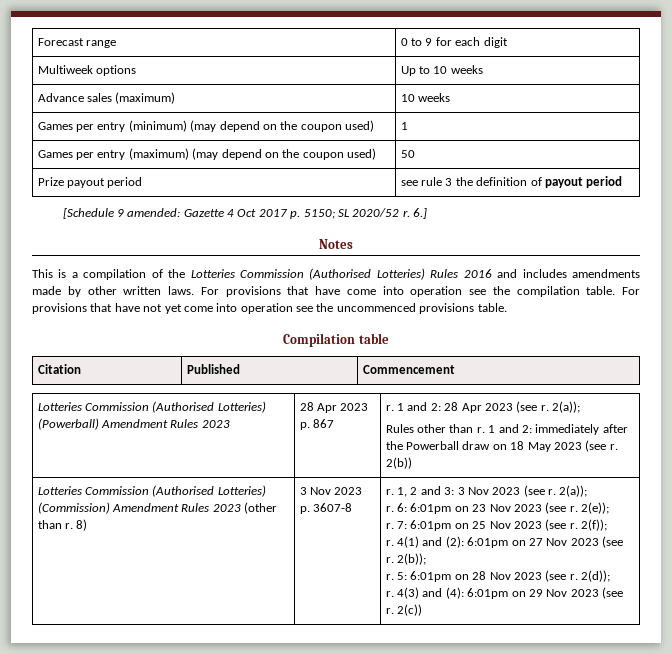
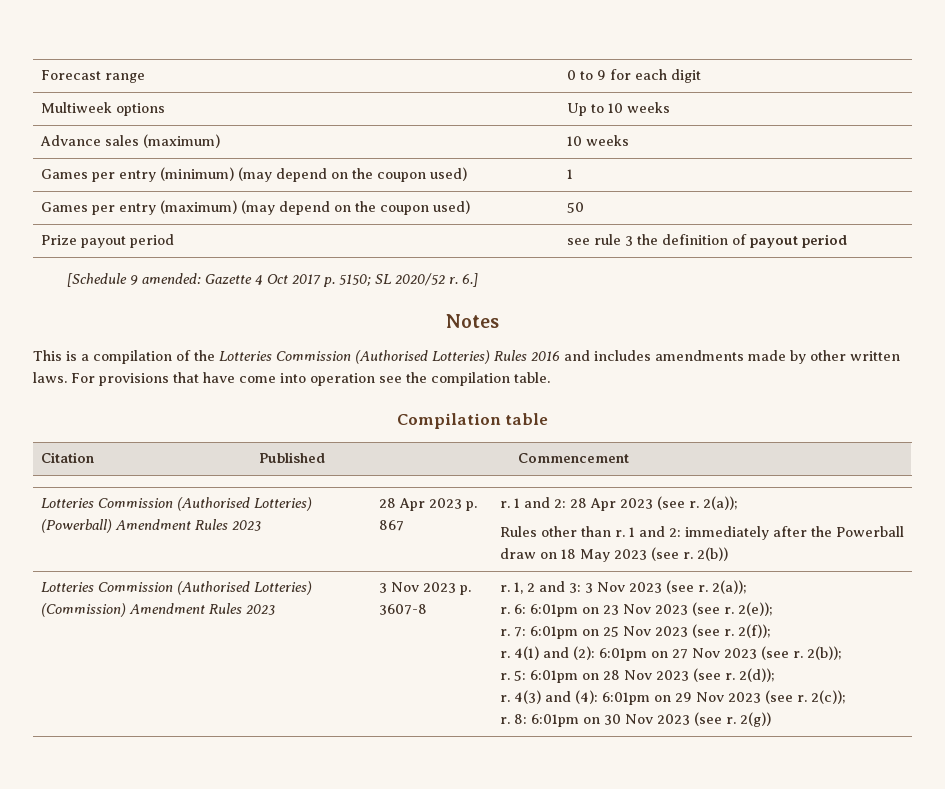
[622,287,640,295] [32,303,507,314] For provisions that have not yet come into operation see the uncommenced provisions table. -> (550, 377) none
[244,502,278,514] [37,519,88,531] (other than r. 8) -> (275, 609) none
[397,604,423,616] 2(c)) -> [810,690,846,704] [499,712,771,727] 2(c)); // r. 8: 6:01pm on 30 Nov 2023 (see r. 2(g))

